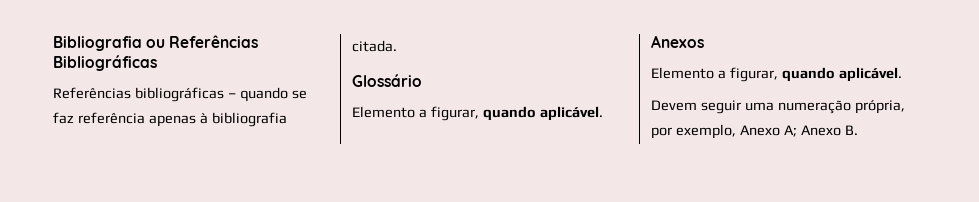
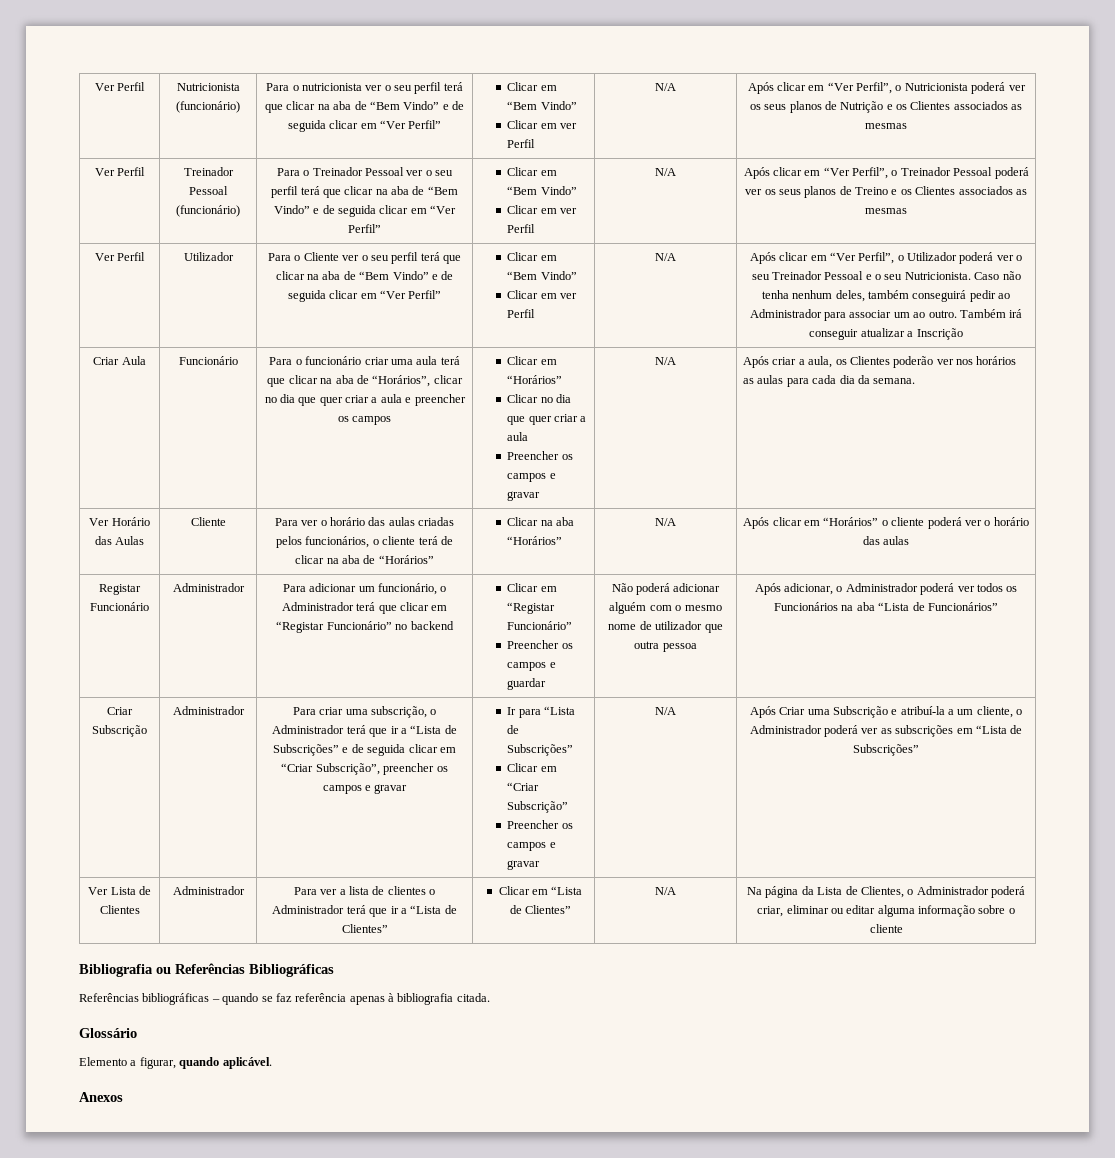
(53, 43) none -> [94,82,146,91] [176,83,240,91] [176,101,240,113] [266,82,463,94] [265,101,464,113] [287,120,442,132] [507,82,557,91] [507,101,577,110] [507,120,577,129] [507,139,536,148] [655,83,676,91] [747,82,1026,94] [749,101,1023,113] [865,123,907,129] [94,167,146,176] [183,167,234,176] [189,186,228,195] [176,205,240,217] [276,167,454,176] [271,186,458,198] [273,205,457,217] [348,224,381,233] [507,167,557,176] [507,186,577,195] [507,205,577,214] [507,224,536,233] [655,168,676,176] [743,167,1029,179] [745,186,1027,198] [865,208,907,214] [94,252,146,261] [183,252,234,261] [268,252,461,264] [275,271,454,280] [287,290,442,302] [507,252,557,261] [507,271,577,280] [507,290,577,299] [507,309,536,318] [655,253,676,261] [749,252,1023,264] [751,271,1021,280] [761,290,1011,302] [749,309,1023,321] [809,328,963,340] [93,356,146,365] [178,356,238,365] [269,356,460,365] [267,375,463,387] [264,394,466,406] [337,416,392,425] [507,356,557,365] [507,375,563,384] [507,394,571,403] [507,414,587,425] [507,432,529,441] [507,451,573,460] [507,473,556,482] [507,491,541,501] [655,357,676,365] [743,356,1017,368] [743,375,916,387] [89,517,150,526] [94,536,145,545] [190,517,226,526] [274,517,455,526] [276,536,453,548] [295,555,434,564] [507,517,574,526] [507,536,563,545] [655,518,676,526] [743,517,1029,529] [862,536,910,545] [99,584,141,595] [90,602,149,611] [172,583,245,592] [282,583,447,595] [281,602,448,614] [276,621,454,633] [507,583,557,592] [507,602,556,614] [507,621,573,630] [507,640,573,649] [507,662,556,671] [507,678,547,690] [611,583,721,595] [609,602,722,614] [608,621,723,633] [634,641,697,652] [754,583,1018,595] [774,602,998,611] [107,707,133,715] [92,725,147,737] [172,706,245,715] [292,706,437,718] [272,725,457,737] [273,744,456,756] [281,763,448,775] [322,784,408,794] [507,706,575,718] [507,725,520,734] [507,744,574,756] [507,763,557,772] [507,782,540,791] [507,801,569,813] [507,820,573,829] [507,842,556,851] [507,860,541,870] [655,707,676,715] [749,706,1023,718] [749,725,1023,737] [853,744,919,756] [88,886,151,895] [99,905,140,914] [172,886,245,895] [293,886,436,895] [272,905,457,917] [341,924,388,933] [498,886,583,895] [509,905,572,914] [655,887,676,895] [747,886,1025,898] [757,905,1015,917] [869,924,903,933] Ver Perfil | Nutricionista (funcionário) | Para o nutricionista ver o seu perfil terá que clicar na aba de “Bem Vindo” e de seguida clicar em “Ver Perfil” | Clicar em “Bem Vindo” // Clicar em ver Perfil | N/A | Após clicar em “Ver Perfil”, o Nutricionista poderá ver os seus planos de Nutrição e os Clientes associados as mesmas // Ver Perfil | Treinador Pessoal (funcionário) | Para o Treinador Pessoal ver o seu perfil terá que clicar na aba de “Bem Vindo” e de seguida clicar em “Ver Perfil” | Clicar em “Bem Vindo” // Clicar em ver Perfil | N/A | Após clicar em “Ver Perfil”, o Treinador Pessoal poderá ver os seus planos de Treino e os Clientes associados as mesmas // Ver Perfil | Utilizador | Para o Cliente ver o seu perfil terá que clicar na aba de “Bem Vindo” e de seguida clicar em “Ver Perfil” | Clicar em “Bem Vindo” // Clicar em ver Perfil | N/A | Após clicar em “Ver Perfil”, o Utilizador poderá ver o seu Treinador Pessoal e o seu Nutricionista. Caso não tenha nenhum deles, também conseguirá pedir ao Administrador para associar um ao outro. Também irá conseguir atualizar a Inscrição // Criar Aula | Funcionário | Para o funcionário criar uma aula terá que clicar na aba de “Horários”, clicar no dia que quer criar a aula e preencher os campos | Clicar em “Horários” // Clicar no dia que quer criar a aula // Preencher os campos e gravar | N/A | Após criar a aula, os Clientes poderão ver nos horários as aulas para cada dia da semana. // Ver Horário das Aulas | Cliente | Para ver o horário das aulas criadas pelos funcionários, o cliente terá de clicar na aba de “Horários” | Clicar na aba “Horários” | N/A | Após clicar em “Horários” o cliente poderá ver o horário das aulas // Registar Funcionário | Administrador | Para adicionar um funcionário, o Administrador terá que clicar em “Registar Funcionário” no backend | Clicar em “Registar Funcionário” // Preencher os campos e guardar | Não poderá adicionar alguém com o mesmo nome de utilizador que outra pessoa | Após adicionar, o Administrador poderá ver todos os Funcionários na aba “Lista de Funcionários” // Criar Subscrição | Administrador | Para criar uma subscrição, o Administrador terá que ir a “Lista de Subscrições” e de seguida clicar em “Criar Subscrição”, preencher os campos e gravar | Ir para “Lista de Subscrições” // Clicar em “Criar Subscrição” // Preencher os campos e gravar | N/A | Após Criar uma Subscrição e atribuí-la a um cliente, o Administrador poderá ver as subscrições em “Lista de Subscrições” // Ver Lista de Clientes | Administrador | Para ver a lista de clientes o Administrador terá que ir a “Lista de Clientes” | Clicar em “Lista de Clientes” | N/A | Na página da Lista de Clientes, o Administrador poderá criar, eliminar ou editar alguma informação sobre o cliente //
[651,67,902,82] [651,100,905,114] [651,124,858,139] // Elemento a figurar, quando aplicável. // Devem seguir uma numeração própria, por exemplo, Anexo A; Anexo B. -> (123, 1097) none

